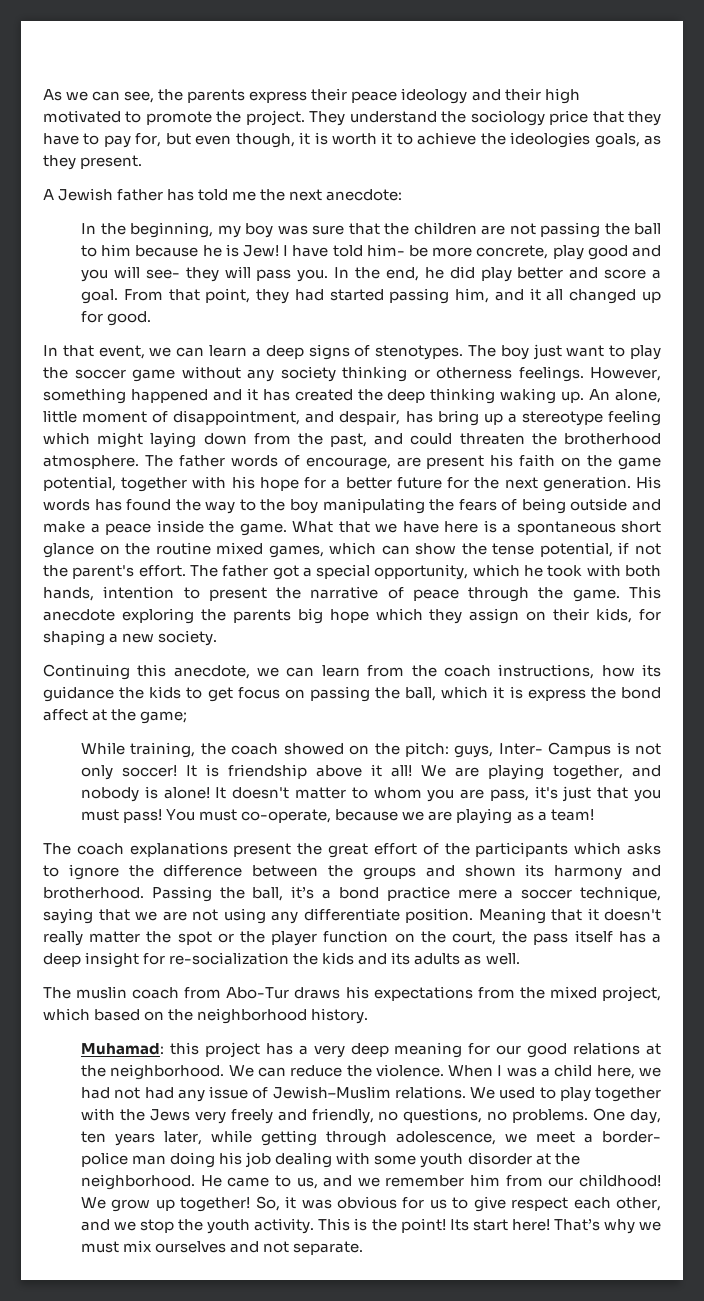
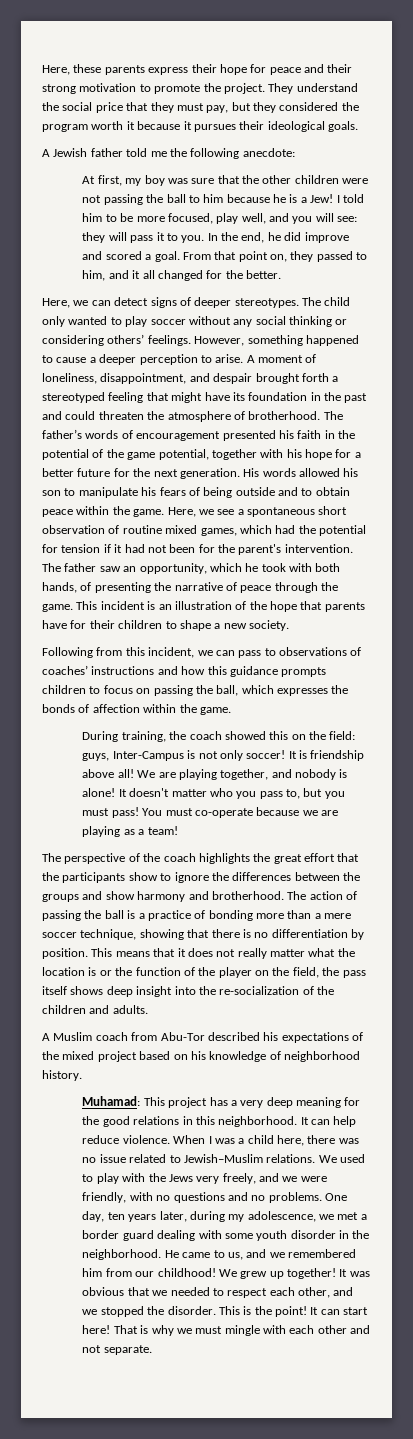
[43,88,580,104] [43,110,121,123] As we can see, the parents express their peace ideology and their high motivated -> [42,64,353,75] [42,83,137,94] Here, these parents express their hope for peace and their strong motivation
[470,110,545,126] sociology -> [62,102,93,111] social
[43,132,661,148] [43,155,143,170] have to pay for, but even though, it is worth it to achieve the ideologies goals, as they present. -> [176,102,359,113] [42,121,358,132] must pay, but they considered the program worth it because it pursues their ideological goals.
[167,189,195,201] has -> (123, 152) none
[289,189,323,201] next -> [190,148,240,159] following
[81,222,214,238] In the beginning, -> [82,175,122,186] At first,
[413,222,506,235] children are -> [262,175,369,184] other children were
(239, 250) none -> [300,197,307,203] a
[292,244,628,260] have told him- be more concrete, play good -> [342,194,364,203] [82,213,266,224] told him to be more focused, play well,
[145,269,180,279] see- -> [337,216,358,222] see:
(292, 275) none -> [156,232,178,241] it to
[480,267,662,282] [81,288,450,304] play better and score a goal. From that point, they had started passing -> [304,232,349,243] [82,251,368,262] improve and scored a goal. From that point on, they passed to
[642,291,661,303] [81,311,152,326] [43,344,661,360] [43,367,175,382] up for good. // In that event, we can learn a deep signs of stenotypes. The boy just want to play the soccer game -> [206,270,281,279] [42,297,351,308] [42,316,186,327] for the better. // Here, we can detect signs of deeper stereotypes. The child only wanted to play soccer
[280,366,336,382] society -> [255,316,286,325] social
[436,367,512,379] otherness -> [42,334,145,346] considering others’
[212,388,661,404] [43,410,77,423] and it has created the deep thinking waking up. An alone, little -> [42,354,255,365] to cause a deeper perception to arise. A
(169, 417) none -> [42,373,97,384] loneliness,
[339,410,662,426] [43,432,661,448] [43,454,582,470] despair, has bring up a stereotype feeling which might laying down from the past, and could threaten the brotherhood atmosphere. The father words of encourage, are present his faith on -> [213,373,339,384] [42,392,368,403] [42,411,343,422] [42,429,355,441] [42,449,104,460] despair brought forth a stereotyped feeling that might have its foundation in the past and could threaten the atmosphere of brotherhood. The father’s words of encouragement presented his faith in the potential of
[94,498,455,514] has found the way to the boy manipulating the -> [299,468,359,477] [42,487,157,498] allowed his son to manipulate his
[43,520,661,536] [43,542,662,558] make a peace inside the game. What that we have here is a spontaneous short glance on the routine mixed games, which can show the tense potential, if not -> [301,487,350,496] [42,506,348,517] [42,525,366,536] [42,544,215,553] to obtain peace within the game. Here, we see a spontaneous short observation of routine mixed games, which had the potential for tension if it had not been for
[138,564,371,580] effort. The father got a special -> [284,544,353,553] [42,563,137,572] intervention. The father saw an
[103,586,267,601] intention to present -> [80,582,151,593] of presenting
[43,608,661,624] [43,630,218,646] [43,664,662,680] [43,686,233,702] anecdote exploring the parents big hope which they assign on their kids, for shaping a new society. // Continuing this anecdote, we can learn from the coach instructions, how its guidance the kids to get -> [100,601,365,612] [42,620,289,631] [42,647,362,658] [42,665,327,677] [42,685,101,694] incident is an illustration of the hope that parents have for their children to shape a new society. // Following from this incident, we can pass to observations of coaches’ instructions and how this guidance prompts children to
[493,686,661,701] [43,709,188,724] [81,742,126,755] it is express the bond affect at the game; // While -> [277,685,349,696] [42,704,231,715] [82,731,119,742] expresses the bonds of affection within the game. // During
[349,742,612,758] on the pitch: guys, Inter- Campus -> [269,731,356,740] [82,751,184,761] this on the field: guys, Inter-Campus
[371,764,383,777] it -> (115, 773) none
[351,786,629,802] to whom you are pass, it's just that -> [209,788,323,799] who you pass to, but
[241,809,332,823] co-operate, -> [194,808,253,818] co-operate
[76,842,292,857] coach explanations present -> [64,853,250,864] perspective of the coach highlights
[422,843,439,855] of -> [337,853,360,862] that
[574,842,661,855] which asks -> [128,872,158,881] show
[163,864,243,877] difference -> [232,872,292,881] differences
[464,864,545,877] shown its -> [105,891,135,900] show
[151,886,661,902] [43,908,661,924] [43,930,496,946] Passing the ball, it’s a bond practice mere a soccer technique, saying that we are not using any differentiate position. Meaning that it doesn't really matter the spot or the player function on the court, -> [287,891,357,900] [42,910,352,921] [42,929,364,940] [42,948,355,959] [42,967,319,978] The action of passing the ball is a practice of bonding more than a mere soccer technique, showing that there is no differentiation by position. This means that it does not really matter what the location is or the function of the player on the field,
[618,931,661,943] [43,952,520,968] [43,986,341,999] has a deep insight for re-socialization the kids and its adults as well. // The muslin coach from Abo-Tur draws -> [70,986,334,997] [42,1005,148,1014] [42,1032,260,1041] shows deep insight into the re-socialization of the children and adults. // A Muslim coach from Abu-Tor described
[477,987,515,999] from -> [352,1032,363,1041] of
[602,986,662,1002] [43,1008,194,1021] project, which based on the -> [97,1051,281,1062] project based on his knowledge of
[169,1042,199,1055] this -> [143,1097,165,1106] This
[496,1045,522,1055] our -> [82,1116,100,1125] the
[645,1043,661,1055] [81,1064,372,1080] at the neighborhood. We can reduce the -> [182,1116,357,1127] [82,1135,120,1144] in this neighborhood. It can help reduce
[639,1067,662,1077] [81,1086,269,1102] we had not had any issue of -> [307,1135,359,1144] [82,1154,181,1163] there was no issue related to
[594,1087,661,1102] together -> (119, 1178) none
[230,1108,483,1124] freely and friendly, no questions, -> [222,1173,327,1184] [82,1192,248,1203] freely, and we were friendly, with no questions and
[211,1130,661,1146] [81,1152,272,1168] while getting through adolescence, we meet a border- police man doing his job -> [189,1211,367,1222] [82,1230,154,1241] during my adolescence, we met a border guard
[535,1153,551,1165] at -> [338,1230,349,1239] in
[385,1175,465,1187] remember -> [287,1249,356,1258] remembered
[111,1199,151,1212] grow -> [240,1271,268,1279] grew
[255,1196,506,1212] So, it was obvious for us to give -> [339,1269,370,1277] [82,1287,224,1296] It was obvious that we needed to
[140,1218,661,1234] [81,1240,227,1253] stop the youth activity. This is the point! Its start here! That’s why we must mix ourselves -> [100,1306,369,1317] [82,1325,347,1336] stopped the disorder. This is the point! It can start here! That is why we must mingle with each other

